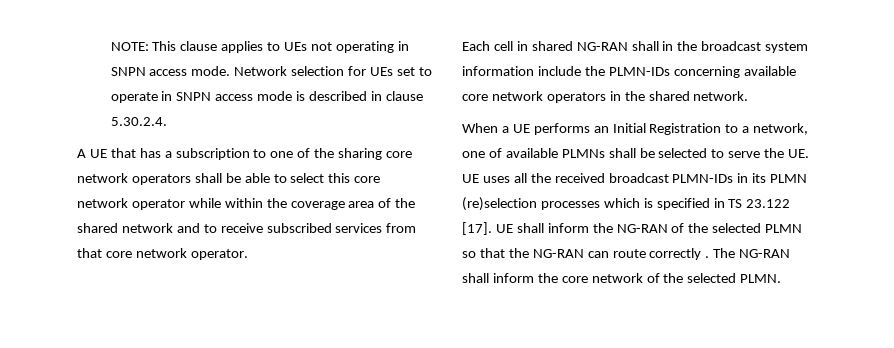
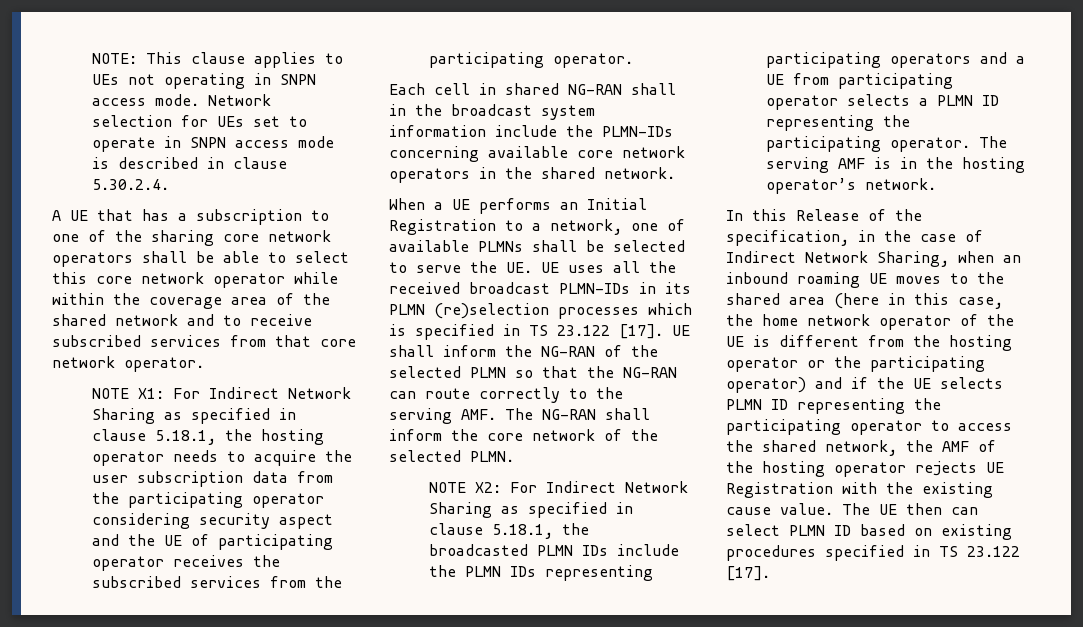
(248, 254) none -> [91,387,351,399] [91,408,296,424] [91,429,324,445] [91,450,352,466] [91,471,333,487] [91,492,324,508] [91,513,333,529] [91,534,333,550] [91,555,280,571] [91,576,342,588] [428,52,633,68] // NOTE X1: For Indirect Network Sharing as specified in clause 5.18.1, the hosting operator needs to acquire the user subscription data from the participating operator considering security aspect and the UE of participating operator receives the subscribed services from the participating operator.
[705,256,710,258] . -> [569,387,623,399] [389,408,496,424] to the serving AMF.
(782, 278) none -> [428,481,688,493] [428,502,633,518] [428,523,589,539] [428,544,679,556] [428,565,653,581] [765,52,1025,68] [765,73,953,89] [765,94,999,110] [765,115,910,131] [765,136,1007,152] [765,157,1025,173] [765,178,936,194] [726,209,922,221] [726,230,983,246] [726,251,1021,267] [726,272,1004,288] [726,293,1003,309] [726,314,1014,330] [726,335,1012,351] [726,356,985,372] [726,377,1003,393] [726,398,941,414] [726,419,1012,435] [726,440,996,456] [726,461,1004,477] [726,482,993,498] [726,503,978,515] [726,524,1012,540] [726,545,1020,561] [726,566,770,581] // NOTE X2: For Indirect Network Sharing as specified in clause 5.18.1, the broadcasted PLMN IDs include the PLMN IDs representing participating operators and a UE from participating operator selects a PLMN ID representing the participating operator. The serving AMF is in the hosting operator’s network. // In this Release of the specification, in the case of Indirect Network Sharing, when an inbound roaming UE moves to the shared area (here in this case, the home network operator of the UE is different from the hosting operator or the participating operator) and if the UE selects PLMN ID representing the participating operator to access the shared network, the AMF of the hosting operator rejects UE Registration with the existing cause value. The UE then can select PLMN ID based on existing procedures specified in TS 23.122 [17].

